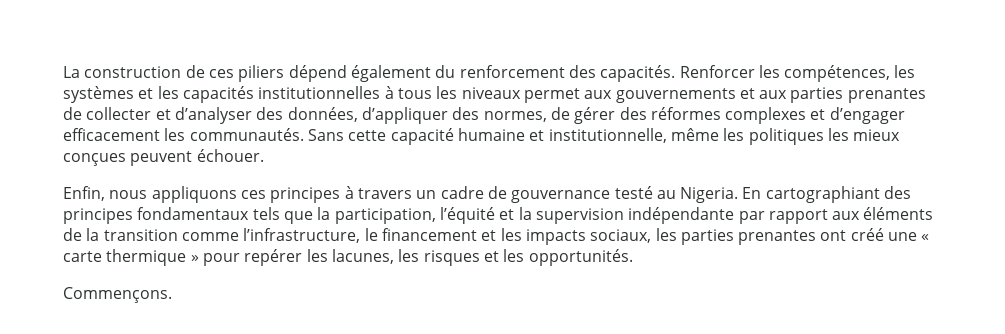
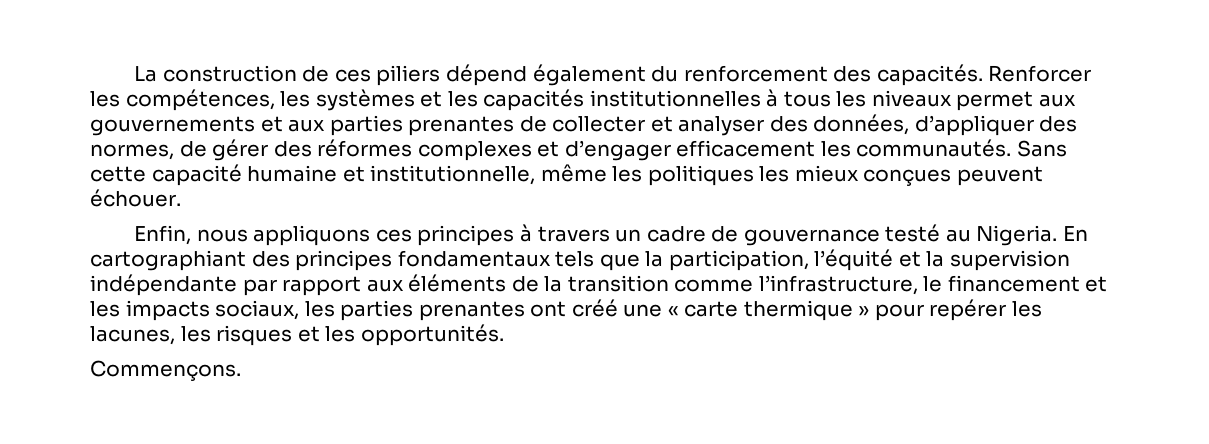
[174,107,252,124] d’analyser -> [678,116,765,136] analyser

